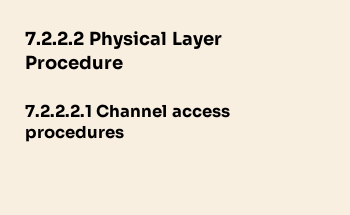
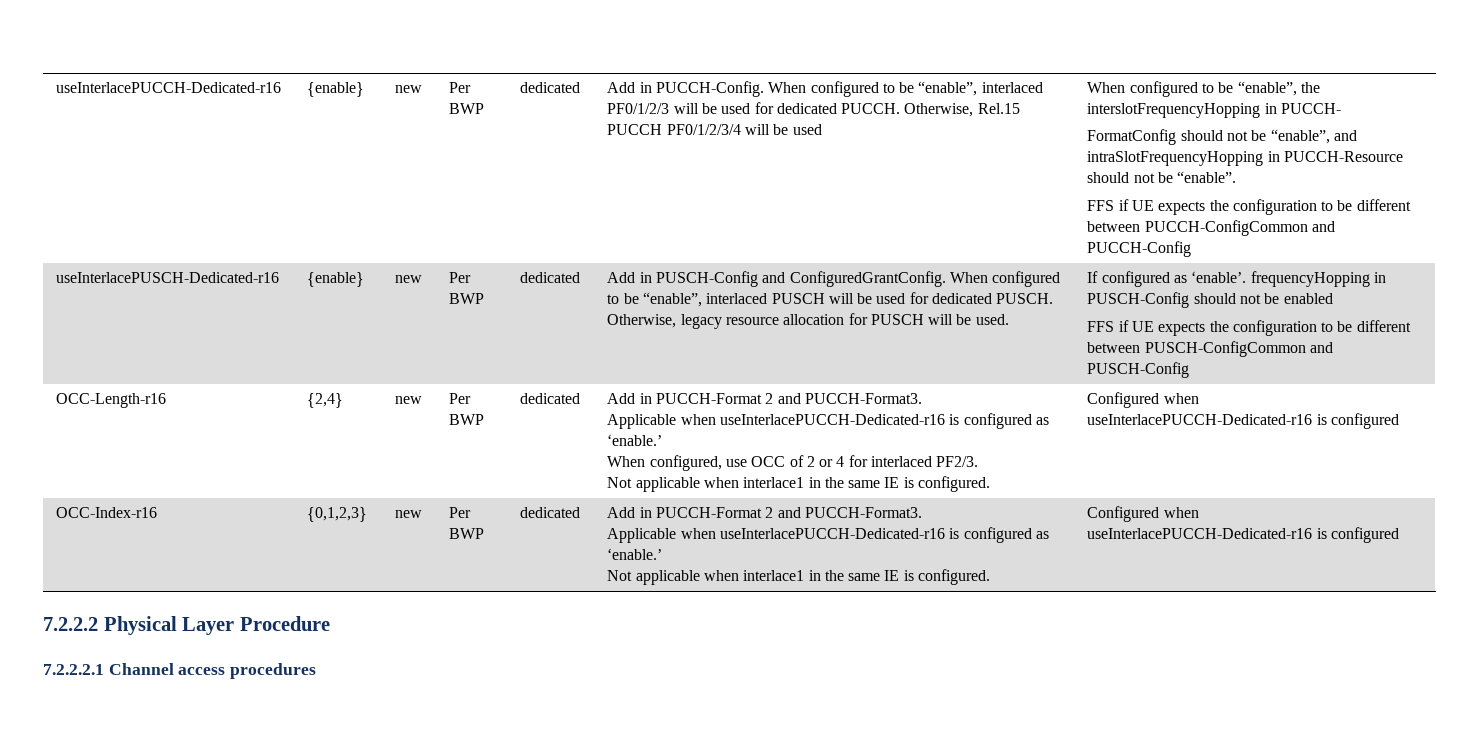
(25, 38) none -> [56,82,282,93] [307,82,365,97] [395,85,423,93] [449,82,472,93] [449,103,485,114] [520,82,581,93] [607,81,1043,97] [607,102,1020,117] [607,124,822,135] [1087,81,1320,97] [1087,103,1341,118] [1087,129,1357,145] [1087,151,1403,166] [1087,171,1237,183] [1087,199,1411,215] [1087,220,1335,236] [1087,241,1192,257] [56,272,280,283] [307,272,365,287] [395,275,423,283] [449,272,472,283] [449,293,485,304] [520,272,581,283] [607,271,1061,287] [607,292,1054,307] [607,313,1009,329] [1087,271,1386,287] [1087,292,1333,308] [1087,320,1411,336] [1087,341,1333,357] [1087,362,1190,378] [56,393,167,408] [307,393,344,408] [395,396,423,404] [449,393,472,404] [449,414,485,425] [520,393,581,404] [607,393,922,404] [607,413,1049,429] [607,434,663,446] [607,455,979,471] [607,476,991,492] [1087,392,1199,408] [1087,413,1399,429] [56,507,158,518] [307,507,368,522] [395,510,423,518] [449,507,472,518] [449,528,485,539] [520,507,581,518] [607,507,922,518] [607,527,1049,543] [607,548,663,560] [607,569,991,585] [1087,506,1199,522] [1087,527,1399,543] useInterlacePUCCH-Dedicated-r16 | {enable} | new | Per BWP | dedicated | Add in PUCCH-Config. When configured to be “enable”, interlaced PF0/1/2/3 will be used for dedicated PUCCH. Otherwise, Rel.15 PUCCH PF0/1/2/3/4 will be used | When configured to be “enable”, the interslotFrequencyHopping in PUCCH- // FormatConfig should not be “enable”, and intraSlotFrequencyHopping in PUCCH-Resource should not be “enable”. // FFS if UE expects the configuration to be different between PUCCH-ConfigCommon and PUCCH-Config // useInterlacePUSCH-Dedicated-r16 | {enable} | new | Per BWP | dedicated | Add in PUSCH-Config and ConfiguredGrantConfig. When configured to be “enable”, interlaced PUSCH will be used for dedicated PUSCH. Otherwise, legacy resource allocation for PUSCH will be used. | If configured as ‘enable’. frequencyHopping in PUSCH-Config should not be enabled // FFS if UE expects the configuration to be different between PUSCH-ConfigCommon and PUSCH-Config // OCC-Length-r16 | {2,4} | new | Per BWP | dedicated | Add in PUCCH-Format 2 and PUCCH-Format3. // Applicable when useInterlacePUCCH-Dedicated-r16 is configured as ‘enable.’ // When configured, use OCC of 2 or 4 for interlaced PF2/3. // Not applicable when interlace1 in the same IE is configured. | Configured when useInterlacePUCCH-Dedicated-r16 is configured // OCC-Index-r16 | {0,1,2,3} | new | Per BWP | dedicated | Add in PUCCH-Format 2 and PUCCH-Format3. // Applicable when useInterlacePUCCH-Dedicated-r16 is configured as ‘enable.’ // Not applicable when interlace1 in the same IE is configured. | Configured when useInterlacePUCCH-Dedicated-r16 is configured //

